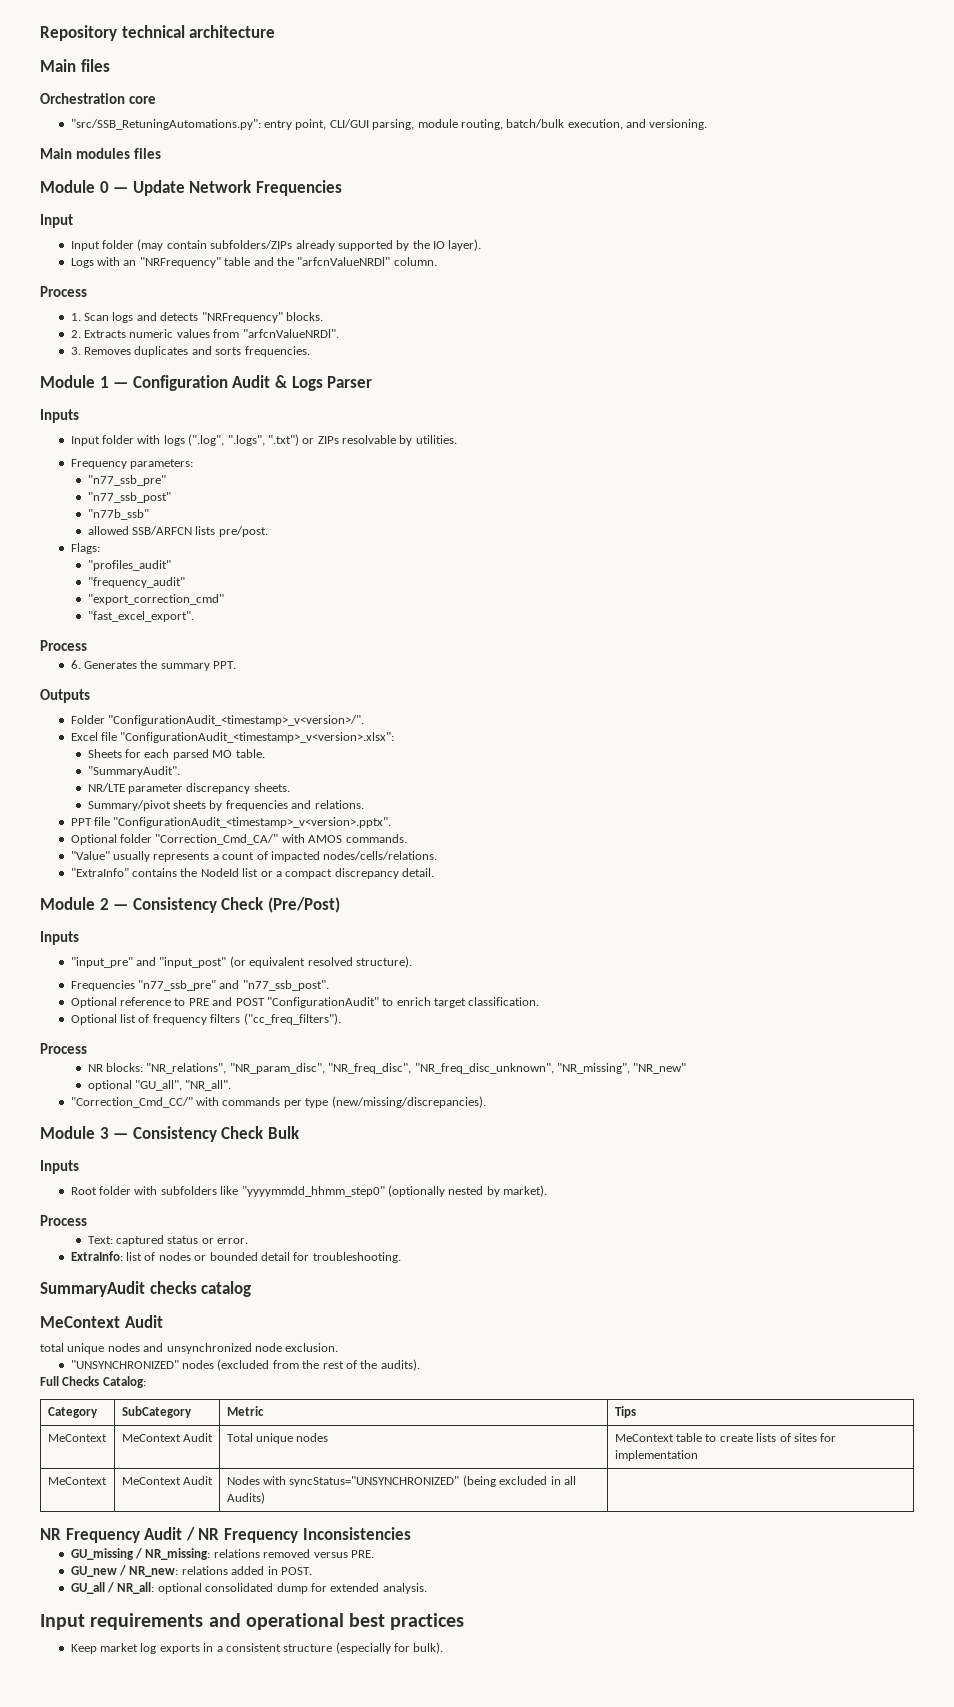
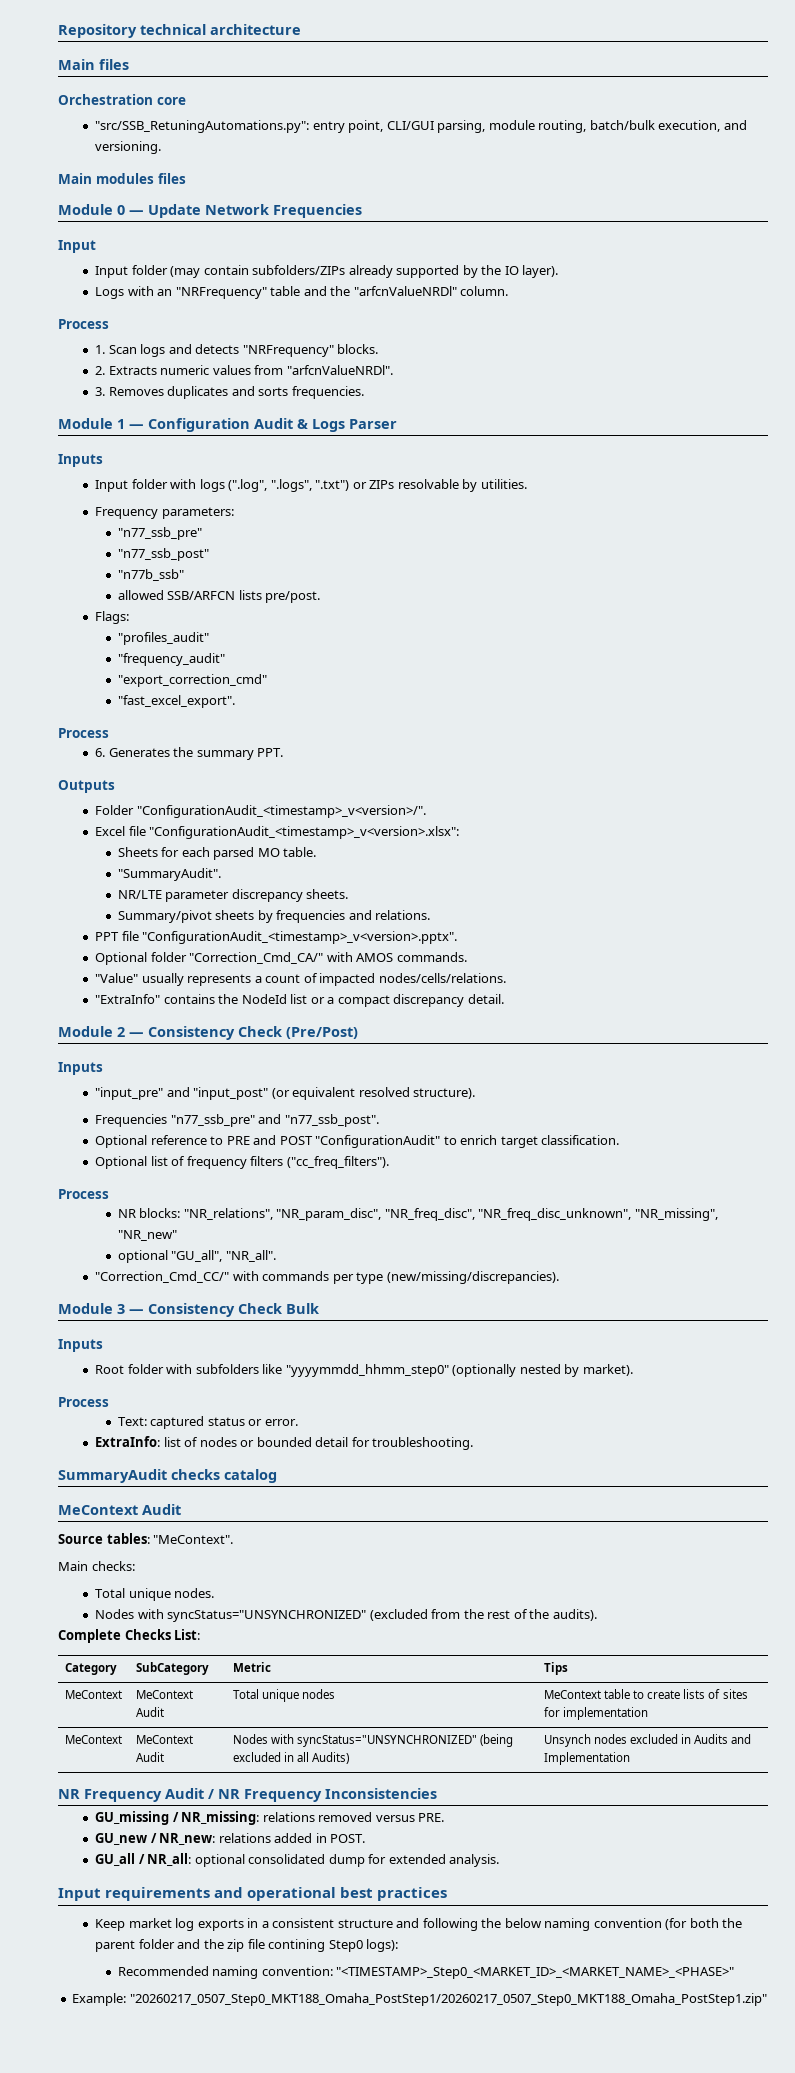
[40,1343,339,1354] [70,1360,215,1369] total unique nodes and unsynchronized node exclusion. // "UNSYNCHRONIZED" nodes -> [58,1533,234,1544] [58,1561,135,1571] [95,1588,215,1601] [95,1609,367,1622] Source tables: "MeContext". // Main checks: // Total unique nodes. // Nodes with syncStatus="UNSYNCHRONIZED"
[40,1376,146,1388] Full Checks Catalog: -> [58,1629,201,1643] Complete Checks List:
(265, 1498) none -> [543,1734,752,1747] [543,1752,630,1765] Unsynch nodes excluded in Audits and Implementation
[335,1642,444,1654] (especially for bulk). -> [396,1918,743,1931] [95,1939,399,1952] [117,1966,735,1979] [72,1993,767,2006] and following the below naming convention (for both the parent folder and the zip file contining Step0 logs): // Recommended naming convention: "<TIMESTAMP>_Step0_<MARKET_ID>_<MARKET_NAME>_<PHASE>" // Example: "20260217_0507_Step0_MKT188_Omaha_PostStep1/20260217_0507_Step0_MKT188_Omaha_PostStep1.zip"

